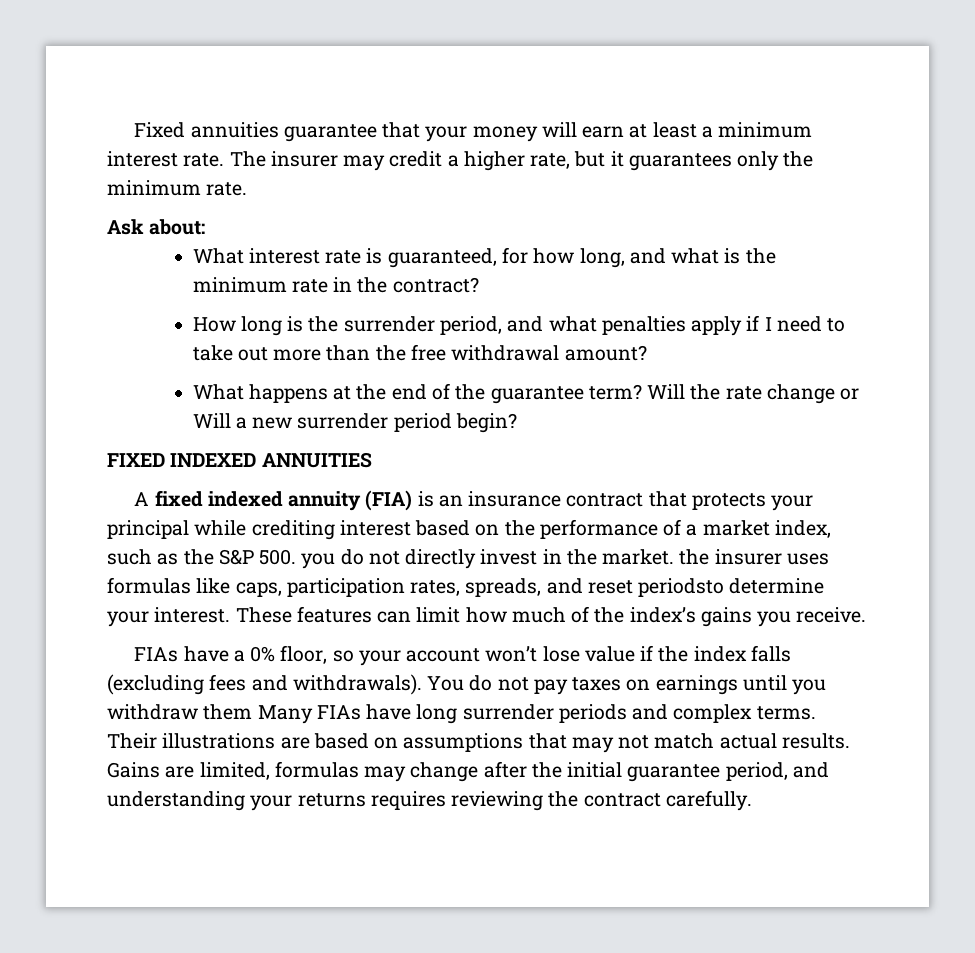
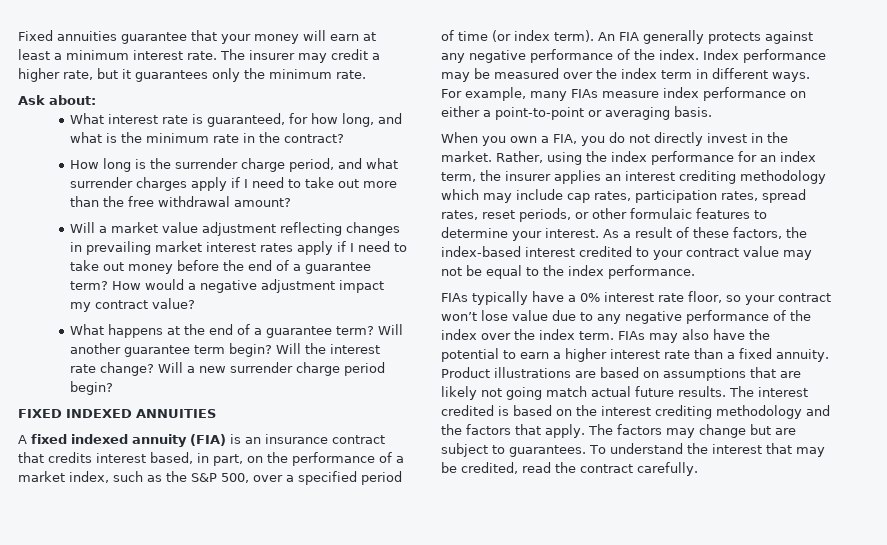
(435, 324) none -> [241,158,286,172] charge
[601,316,686,335] penalties -> [70,177,188,191] surrender charges
(647, 353) none -> [70,222,401,236] [70,241,408,255] [70,260,372,274] [70,279,385,293] [70,298,196,312] // Will a market value adjustment reflecting changes in prevailing market interest rates apply if I need to take out money before the end of a guarantee term? How would a negative adjustment impact my contract value?
[455,384,486,400] the -> [254,328,263,335] a
[690,384,860,404] the rate change or -> [70,343,381,357] [70,362,155,376] another guarantee term begin? Will the interest rate change?
(389, 421) none -> [296,362,341,376] charge
[691,493,814,511] [107,520,471,540] protects your principal while crediting interest based -> [48,452,243,466] credits interest based, in part,
[259,549,297,565] 500. -> [221,471,402,485] [441,30,813,44] [441,49,826,63] [441,68,810,82] [441,87,806,101] [441,106,712,120] [441,132,577,146] 500, over a specified period of time (or index term). An FIA generally protects against any negative performance of the index. Index performance may be measured over the index term in different ways. For example, many FIAs measure index performance on either a point-to-point or averaging basis. // When you own a FIA,
[679,549,829,565] [107,577,825,597] [107,606,867,627] [134,647,179,662] the insurer uses formulas like caps, participation rates, spreads, and reset periodsto determine your interest. These features can limit how much of the index’s gains you receive. // FIAs -> [496,151,816,165] [441,170,826,184] [441,189,806,203] [441,208,767,222] [441,227,807,241] [441,246,812,260] [441,265,695,279] [441,291,528,305] Rather, using the index performance for an index term, the insurer applies an interest crediting methodology which may include cap rates, participation rates, spread rates, reset periods, or other formulaic features to determine your interest. As a result of these factors, the index-based interest credited to your contract value may not be equal to the index performance. // FIAs typically
(276, 654) none -> [604,292,684,302] interest rate
[406,648,481,662] account -> [778,293,831,302] contract
[640,645,792,662] [107,674,827,695] [107,704,816,724] [107,733,157,749] if the index falls (excluding fees and withdrawals). You do not pay taxes on earnings until you withdraw them Many FIAs have long surrender periods and complex terms. Their -> [552,310,811,324] [441,329,770,343] [441,348,829,362] [441,367,490,378] due to any negative performance of the index over the index term. FIAs may also have the potential to earn a higher interest rate than a fixed annuity. Product
[571,733,850,753] [107,761,829,782] [107,791,544,811] may not match actual results. Gains are limited, formulas may change after the initial guarantee period, and understanding your returns requires reviewing -> [780,371,801,378] [441,386,808,400] [441,405,830,419] [441,424,796,438] [441,443,825,457] [441,462,551,474] are likely not going match actual future results. The interest credited is based on the interest crediting methodology and the factors that apply. The factors may change but are subject to guarantees. To understand the interest that may be credited, read

